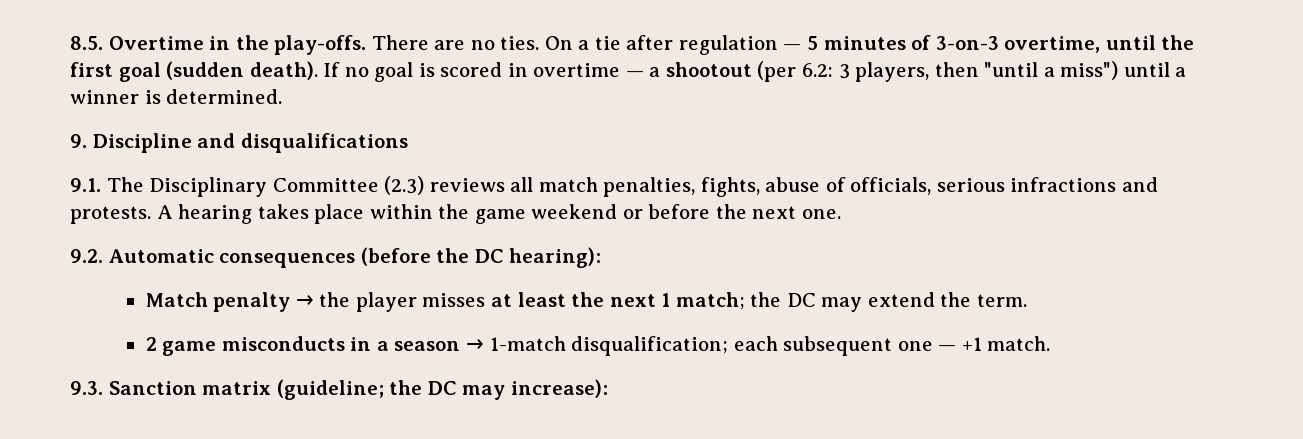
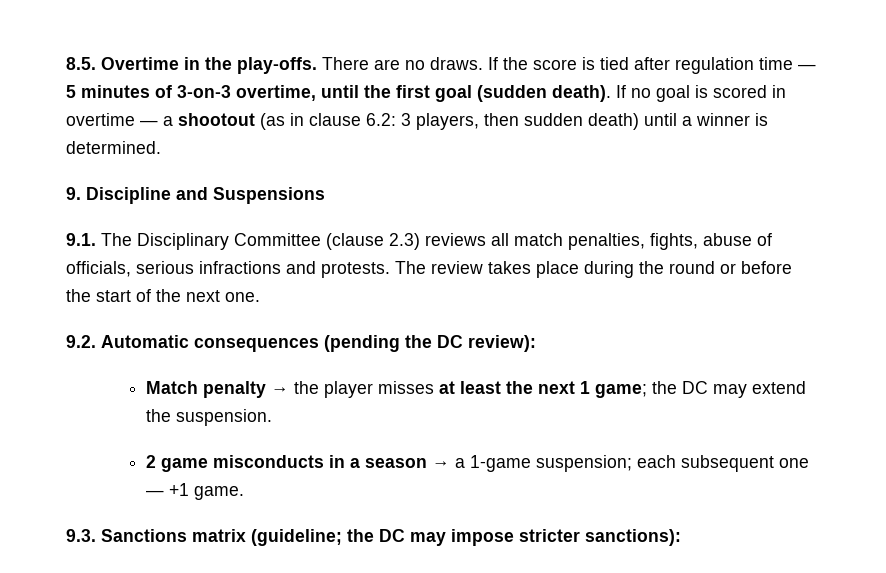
[500,36,621,50] ties. On a tie -> [430,57,629,70] draws. If the score is tied
(778, 45) none -> [759,57,793,70] time
[757,61,797,82] (per -> [260,113,361,130] (as in clause
[984,61,1119,80] "until a miss") -> [524,113,639,130] sudden death)
[240,133,408,153] disqualifications -> [213,187,325,204] Suspensions
[384,176,425,195] (2.3) -> [326,233,420,250] (clause 2.3)
[156,204,711,224] A hearing takes place within the game weekend or before -> [395,261,792,278] [66,289,151,302] The review takes place during the round or before the start of
[360,247,602,268] (before the DC hearing): -> [324,335,536,352] (pending the DC review):
[675,292,745,310] match; -> [595,384,648,398] game;
[976,294,1027,307] term. -> [176,409,273,426] suspension.
[489,336,729,356] 1-match disqualification; -> [455,455,633,472] a 1-game suspension;
[987,336,1051,351] match. -> [194,486,245,500] game.
[108,381,197,395] Sanction -> [101,529,187,542] Sanctions
[510,379,608,398] increase): -> [451,529,681,546] impose stricter sanctions):

